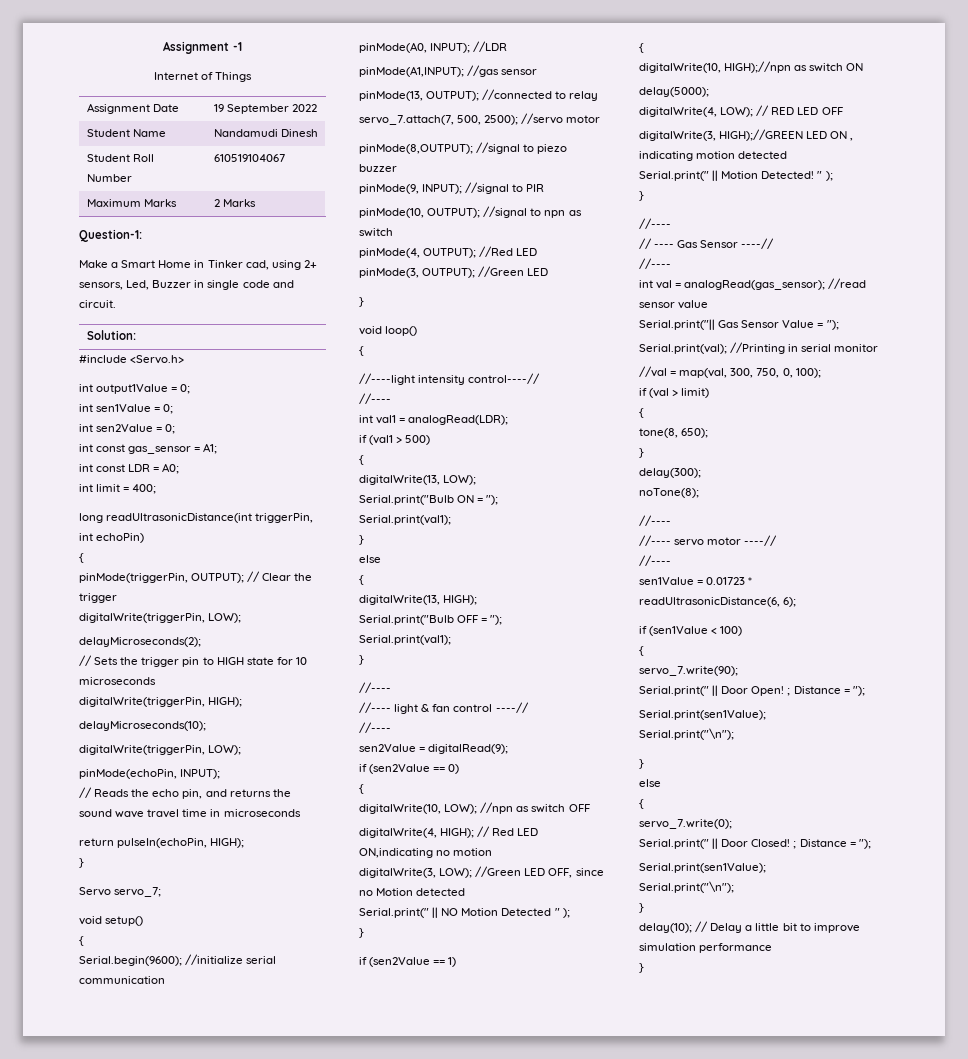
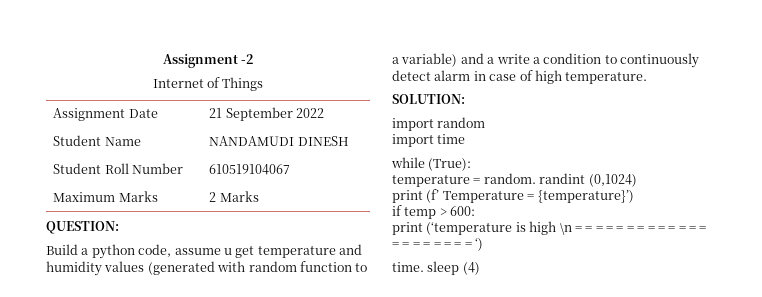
[163,41,242,54] Assignment -1 -> [162,54,254,68] Assignment -2
[213,104,224,112] 19 -> [209,108,223,118] 21
[213,129,318,137] Nandamudi Dinesh -> [209,136,349,146] NANDAMUDI DINESH
[79,229,142,242] [79,260,317,270] [79,280,294,290] [79,300,116,308] [86,330,136,340] [79,355,185,364] [79,384,191,394] [79,404,174,414] [79,424,176,434] [79,443,218,454] [79,463,180,474] [79,484,157,494] [79,513,314,523] [79,533,145,543] [79,553,84,563] [79,571,313,583] [79,593,117,603] [79,613,242,623] [79,637,201,647] [79,655,307,667] [79,677,156,685] [79,697,243,707] [79,721,206,731] [79,745,242,755] [79,769,221,779] [79,787,291,799] [79,809,301,818] [79,838,245,848] [79,858,84,868] [79,887,162,897] [79,916,144,926] [79,936,84,946] [79,954,277,966] [79,976,165,984] [359,41,508,53] [359,65,538,77] [359,89,599,101] [359,113,601,125] [359,142,568,154] [359,164,397,172] [359,182,545,194] [359,206,582,218] [359,228,393,237] [359,246,538,258] [359,266,549,278] [359,297,364,307] [359,326,418,336] [359,346,364,356] [359,373,541,385] [359,393,391,404] [359,415,509,425] [359,435,431,445] [359,455,364,465] [359,475,477,485] [359,495,499,505] [359,515,451,525] [359,535,364,545] [359,555,381,563] [359,575,364,585] [359,595,478,605] [359,615,503,625] [359,635,451,645] [359,655,364,665] [359,682,391,693] [359,702,529,714] [359,722,391,733] [359,744,509,754] [359,764,460,774] [359,784,364,794] [359,802,590,814] [359,826,539,838] [359,848,493,858] [359,866,604,878] [359,888,466,896] [359,907,570,918] [359,928,364,938] [359,957,457,967] [639,43,644,53] [639,61,864,73] [639,87,709,97] [639,105,843,117] [639,129,854,141] [639,151,788,161] [639,170,833,181] [639,191,644,201] [639,218,671,229] [639,238,775,249] [639,258,671,269] [639,278,867,290] [639,300,709,309] [639,319,839,330] [639,342,879,354] [639,366,821,378] [639,388,710,398] [639,408,644,418] [639,428,709,438] [639,448,644,458] [639,468,701,478] [639,488,699,498] [639,515,671,526] [639,535,778,546] [639,555,671,566] [639,577,753,585] [639,597,797,607] [639,626,743,636] [639,646,644,656] [639,666,738,676] [639,685,865,696] [639,710,766,720] [639,728,734,740] [639,759,644,769] [639,779,661,787] [639,799,644,809] [639,819,732,829] [639,838,871,849] [639,863,766,873] [639,881,734,893] [639,903,644,913] [639,921,860,933] [639,943,773,953] [639,963,644,973] Question-1: // Make a Smart Home in Tinker cad, using 2+ sensors, Led, Buzzer in single code and circuit. // Solution: // #include <Servo.h> // int output1Value = 0; // int sen1Value = 0; // int sen2Value = 0; // int const gas_sensor = A1; // int const LDR = A0; // int limit = 400; // long readUltrasonicDistance(int triggerPin, int echoPin) // { // pinMode(triggerPin, OUTPUT); // Clear the trigger // digitalWrite(triggerPin, LOW); // delayMicroseconds(2); // // Sets the trigger pin to HIGH state for 10 microseconds // digitalWrite(triggerPin, HIGH); // delayMicroseconds(10); // digitalWrite(triggerPin, LOW); // pinMode(echoPin, INPUT); // // Reads the echo pin, and returns the sound wave travel time in microseconds // return pulseIn(echoPin, HIGH); // } // Servo servo_7; // void setup() // { // Serial.begin(9600); //initialize serial communication // pinMode(A0, INPUT); //LDR // pinMode(A1,INPUT); //gas sensor // pinMode(13, OUTPUT); //connected to relay // servo_7.attach(7, 500, 2500); //servo motor // pinMode(8,OUTPUT); //signal to piezo buzzer // pinMode(9, INPUT); //signal to PIR // pinMode(10, OUTPUT); //signal to npn as switch // pinMode(4, OUTPUT); //Red LED // pinMode(3, OUTPUT); //Green LED // } // void loop() // { // //----light intensity control----// // //---- // int val1 = analogRead(LDR); // if (val1 > 500) // { // digitalWrite(13, LOW); // Serial.print("Bulb ON = "); // Serial.print(val1); // } // else // { // digitalWrite(13, HIGH); // Serial.print("Bulb OFF = "); // Serial.print(val1); // } // //---- // //---- light & fan control ----// // //---- // sen2Value = digitalRead(9); // if (sen2Value == 0) // { // digitalWrite(10, LOW); //npn as switch OFF // digitalWrite(4, HIGH); // Red LED ON,indicating no motion // digitalWrite(3, LOW); //Green LED OFF, since no Motion detected // Serial.print(" || NO Motion Detected " ); // } // if (sen2Value == 1) // { // digitalWrite(10, HIGH);//npn as switch ON // delay(5000); // digitalWrite(4, LOW); // RED LED OFF // digitalWrite(3, HIGH);//GREEN LED ON , indicating motion detected // Serial.print(" || Motion Detected! " ); // } // //---- // // ---- Gas Sensor ----// // //---- // int val = analogRead(gas_sensor); //read sensor value // Serial.print("|| Gas Sensor Value = "); // Serial.print(val); //Printing in serial monitor // //val = map(val, 300, 750, 0, 100); // if (val > limit) // { // tone(8, 650); // } // delay(300); // noTone(8); // //---- // //---- servo motor ----// // //---- // sen1Value = 0.01723 * readUltrasonicDistance(6, 6); // if (sen1Value < 100) // { // servo_7.write(90); // Serial.print(" || Door Open! ; Distance = "); // Serial.print(sen1Value); // Serial.print("\n"); // } // else // { // servo_7.write(0); // Serial.print(" || Door Closed! ; Distance = "); // Serial.print(sen1Value); // Serial.print("\n"); // } // delay(10); // Delay a little bit to improve simulation performance // } -> [46,221,119,234] [46,244,362,259] [46,261,368,276] [392,53,699,68] [392,70,648,84] [392,94,465,104] [392,117,486,131] [392,134,466,147] [391,157,472,171] [392,173,637,187] [392,189,634,203] [392,205,476,219] [392,221,707,235] [392,238,483,251] [392,261,480,275] QUESTION: // Build a python code, assume u get temperature and humidity values (generated with random function to a variable) and a write a condition to continuously detect alarm in case of high temperature. // SOLUTION: // import random // import time // while (True): // temperature = random. randint (0,1024) // print (f’ Temperature = {temperature}’) // if temp > 600: // print (‘temperature is high \n = = = = = = = = = = = = = = = = = = = = = ‘) // time. sleep (4)

